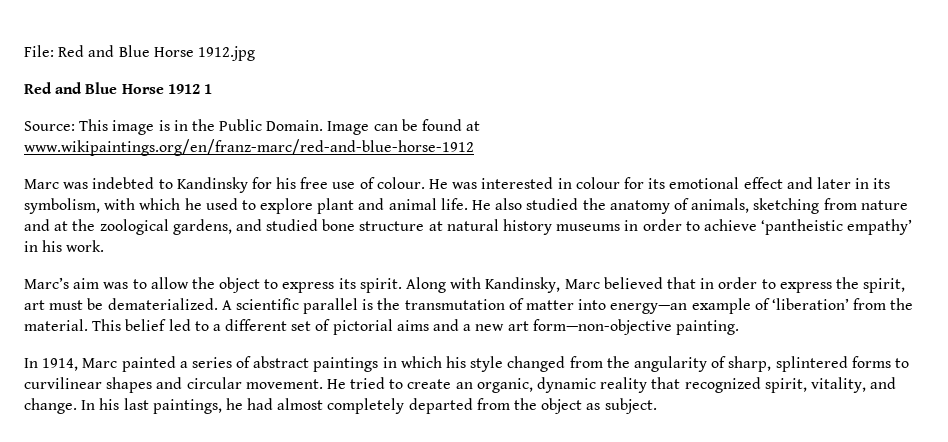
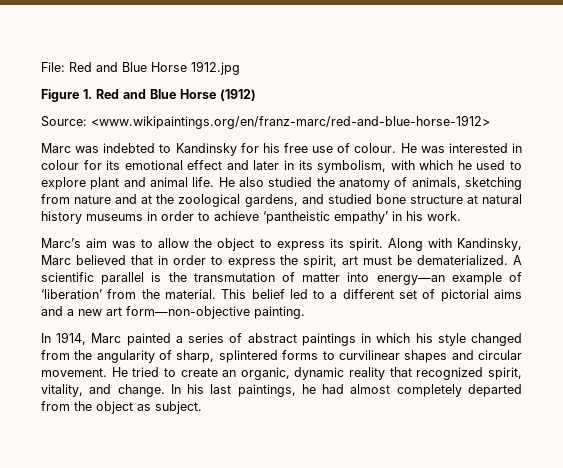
[24,82,212,94] Red and Blue Horse 1912 1 -> [41,89,256,102] Figure 1. Red and Blue Horse (1912)
[79,119,481,135] [24,139,474,156] This image is in the Public Domain. Image can be found at www.wikipaintings.org/en/franz-marc/red-and-blue-horse-1912 -> [91,115,490,129] <www.wikipaintings.org/en/franz-marc/red-and-blue-horse-1912>

